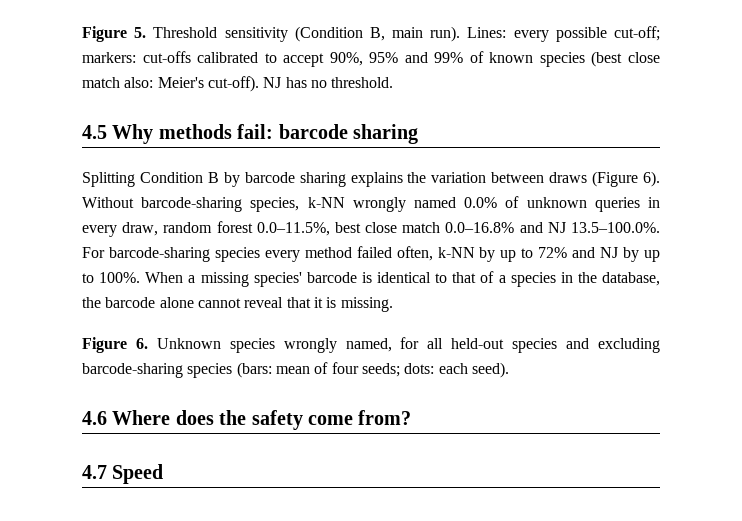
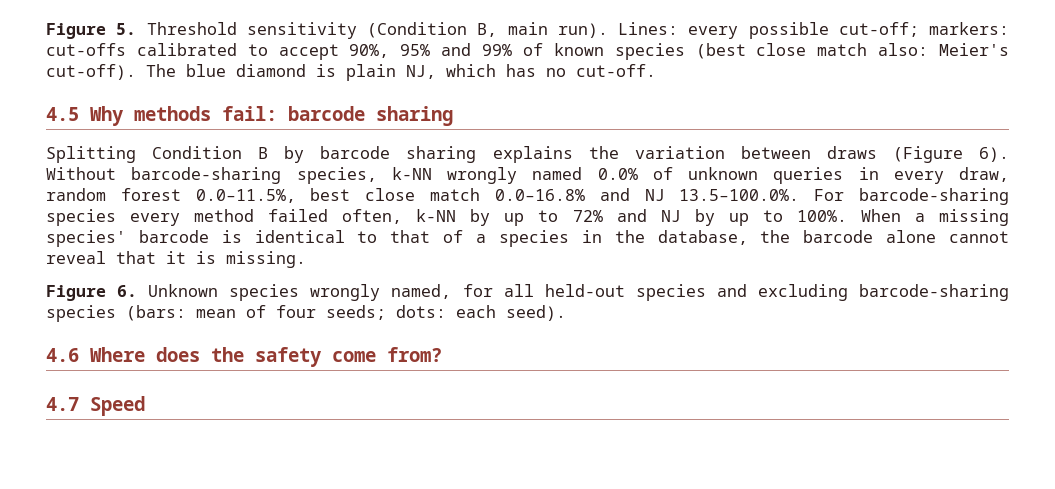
[263,77,282,88] NJ -> [146,64,496,81] The blue diamond is plain NJ, which
[331,77,394,88] threshold. -> [576,64,656,77] cut-off.

